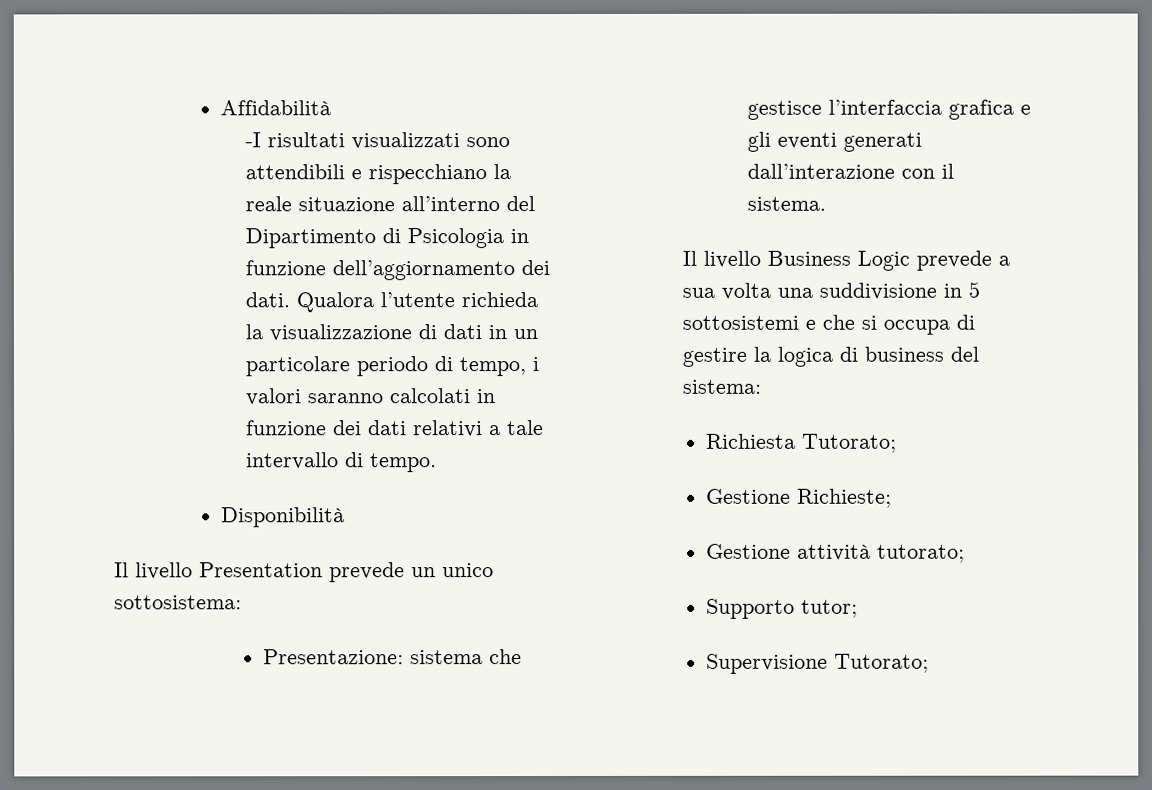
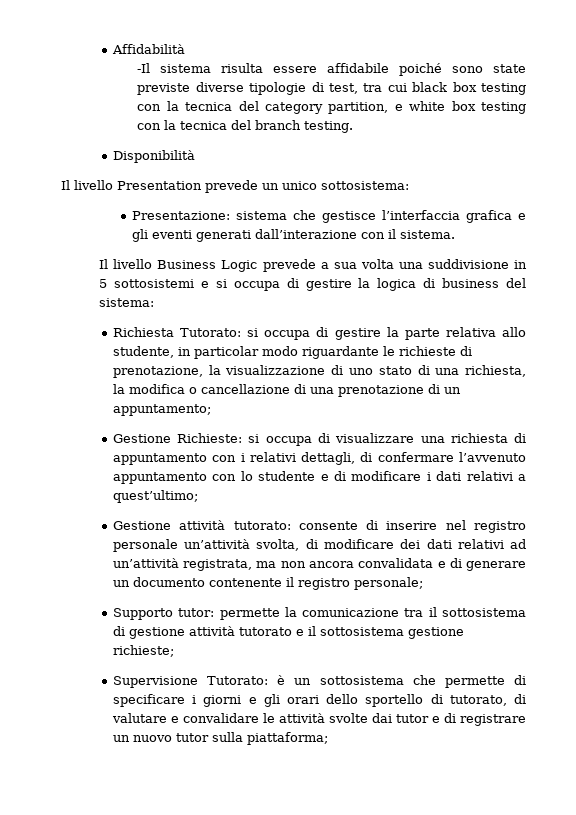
[244,132,510,150] [244,164,511,185] [244,196,535,212] [244,228,529,249] [244,260,550,281] [244,292,538,313] [244,324,538,342] [244,356,539,377] [244,388,496,406] [245,420,544,438] [245,452,437,473] -I risultati visualizzati sono attendibili e rispecchiano la reale situazione all’interno del Dipartimento di Psicologia in funzione dell’aggiornamento dei dati. Qualora l’utente richieda la visualizzazione di dati in un particolare periodo di tempo, i valori saranno calcolati in funzione dei dati relativi a tale intervallo di tempo. -> [137,63,526,76] [137,82,527,95] [137,101,527,114] [137,120,354,133] -Il sistema risulta essere affidabile poiché sono state previste diverse tipologie di test, tra cui black box testing con la tecnica del category partition, e white box testing con la tecnica del branch testing.
[821,314,855,330] che -> (210, 284) none
[802,433,898,453] [706,488,893,508] [706,543,966,563] [706,598,859,619] [706,653,930,674] Tutorato; // Gestione Richieste; // Gestione attività tutorato; // Supporto tutor; // Supervisione Tutorato; -> [180,327,526,340] [112,346,472,359] [112,365,527,378] [112,384,461,397] [112,404,211,416] [112,433,526,446] [112,452,526,465] [112,471,526,484] [112,490,198,503] [112,520,526,533] [112,539,527,552] [112,558,526,571] [112,577,423,590] [112,607,526,620] [112,626,464,639] [112,645,174,657] [112,675,526,688] [112,694,526,707] [111,713,527,726] [112,732,328,745] Tutorato: si occupa di gestire la parte relativa allo studente, in particolar modo riguardante le richieste di prenotazione, la visualizzazione di uno stato di una richiesta, la modifica o cancellazione di una prenotazione di un appuntamento; // Gestione Richieste: si occupa di visualizzare una richiesta di appuntamento con i relativi dettagli, di confermare l’avvenuto appuntamento con lo studente e di modificare i dati relativi a quest’ultimo; // Gestione attività tutorato: consente di inserire nel registro personale un’attività svolta, di modificare dei dati relativi ad un’attività registrata, ma non ancora convalidata e di generare un documento contenente il registro personale; // Supporto tutor: permette la comunicazione tra il sottosistema di gestione attività tutorato e il sottosistema gestione richieste; // Supervisione Tutorato: è un sottosistema che permette di specificare i giorni e gli orari dello sportello di tutorato, di valutare e convalidare le attività svolte dai tutor e di registrare un nuovo tutor sulla piattaforma;

